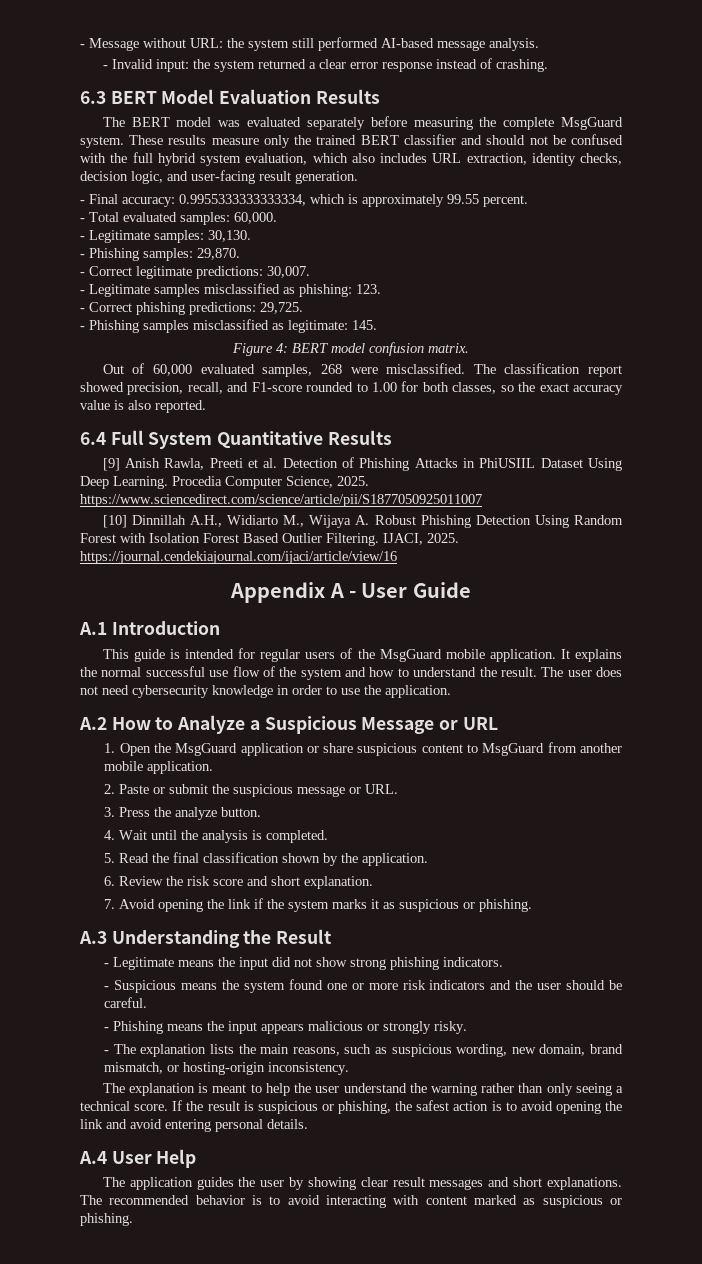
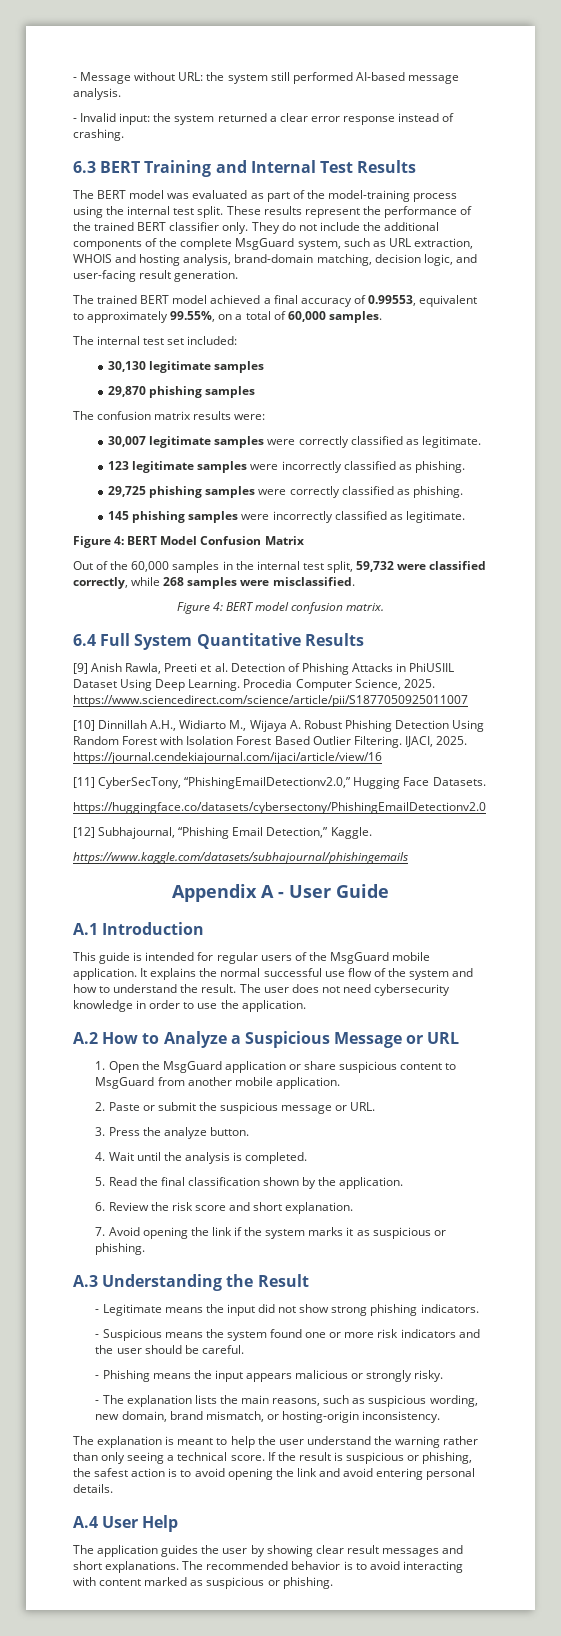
[161,89,312,104] Model Evaluation -> [144,160,353,177] Training and Internal Test
[306,116,624,130] [80,134,623,148] [80,152,622,166] separately before measuring the complete MsgGuard system. These results measure only the trained BERT classifier and should not be confused with the full hybrid system evaluation, which also includes URL extraction, identity checks, -> [250,190,458,202] [73,206,473,218] [73,222,440,234] [73,238,473,250] [73,254,372,266] as part of the model-training process using the internal test split. These results represent the performance of the trained BERT classifier only. They do not include the additional components of the complete MsgGuard system, such as URL extraction, WHOIS and hosting analysis, brand-domain matching,
[80,194,528,207] [80,212,277,225] [80,230,251,243] [80,248,240,261] [80,266,310,279] [80,283,381,297] [80,302,303,315] [80,319,377,333] - Final accuracy: 0.9955333333333334, which is approximately 99.55 percent. // - Total evaluated samples: 60,000. // - Legitimate samples: 30,130. // - Phishing samples: 29,870. // - Correct legitimate predictions: 30,007. // - Legitimate samples misclassified as phishing: 123. // - Correct phishing predictions: 29,725. // - Phishing samples misclassified as legitimate: 145. -> [73,295,478,307] [73,311,382,323] [73,336,238,345] [108,361,265,373] [108,386,256,398] [73,411,266,420] [108,436,481,448] [108,461,465,473] [108,486,463,498] [108,511,465,523] [73,536,304,548] [73,561,487,573] [73,577,355,589] The trained BERT model achieved a final accuracy of 0.99553, equivalent to approximately 99.55%, on a total of 60,000 samples. // The internal test set included: // 30,130 legitimate samples // 29,870 phishing samples // The confusion matrix results were: // 30,007 legitimate samples were correctly classified as legitimate. // 123 legitimate samples were incorrectly classified as phishing. // 29,725 phishing samples were correctly classified as phishing. // 145 phishing samples were incorrectly classified as legitimate. // Figure 4: BERT Model Confusion Matrix // Out of the 60,000 samples in the internal test split, 59,732 were classified correctly, while 268 samples were misclassified.
[102,363,622,377] [80,381,624,395] [80,400,206,413] // Out of 60,000 evaluated samples, 268 were misclassified. The classification report showed precision, recall, and F1-score rounded to 1.00 for both classes, so the exact accuracy value is also reported. -> (385, 607) none
(397, 557) none -> [73,777,486,789] [73,802,486,814] [73,827,372,839] [73,852,408,864] // [11] CyberSecTony, “PhishingEmailDetectionv2.0,” Hugging Face Datasets. // https://huggingface.co/datasets/cybersectony/PhishingEmailDetectionv2.0 // [12] Subhajournal, “Phishing Email Detection,” Kaggle. // https://www.kaggle.com/datasets/subhajournal/phishingemails

